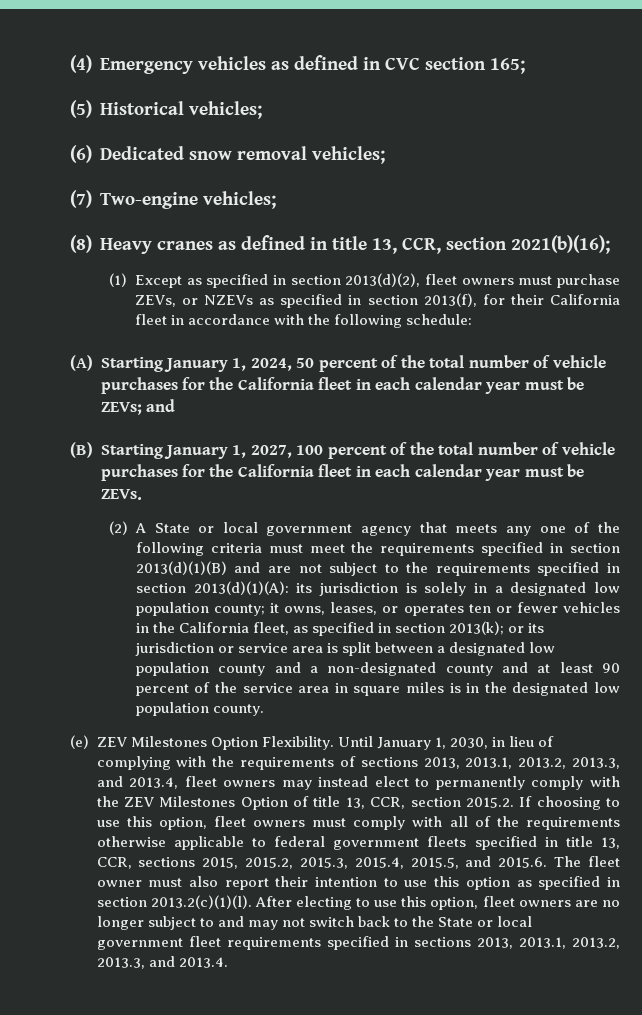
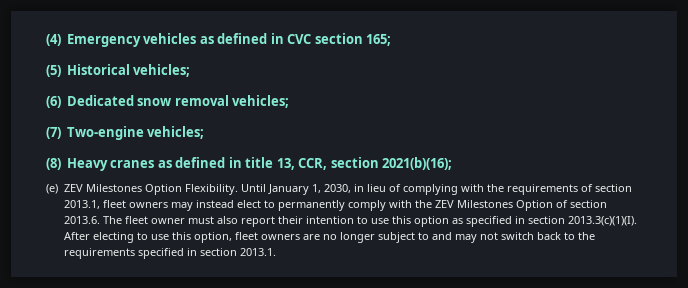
[109,273,620,288] [134,293,621,308] [134,314,473,328] [70,355,606,372] [100,377,585,394] [100,399,175,415] [70,442,615,459] [100,464,585,481] [100,489,142,500] [109,521,620,536] [135,542,621,556] [135,561,620,576] [135,581,620,596] [135,602,621,616] [135,621,545,636] [134,642,556,656] [135,662,621,676] [135,682,620,696] [135,702,264,716] // (1) Except as specified in section 2013(d)(2), fleet owners must purchase ZEVs, or NZEVs as specified in section 2013(f), for their California fleet in accordance with the following schedule: // (A) Starting January 1, 2024, 50 percent of the total number of vehicle purchases for the California fleet in each calendar year must be ZEVs; and // (B) Starting January 1, 2027, 100 percent of the total number of vehicle purchases for the California fleet in each calendar year must be ZEVs. // (2) A State or local government agency that meets any one of the following criteria must meet the requirements specified in section 2013(d)(1)(B) and are not subject to the requirements specified in section 2013(d)(1)(A): its jurisdiction is solely in a designated low population county; it owns, leases, or operates ten or fewer vehicles in the California fleet, as specified in section 2013(k); or its jurisdiction or service area is split between a designated low population county and a non-designated county and at least 90 percent of the service area in square miles is in the designated low population county. -> (453, 163) none
[360,757,620,769] [96,776,179,789] sections 2013, 2013.1, 2013.2, 2013.3, and 2013.4, -> [594,184,632,192] [63,200,100,209] section 2013.1,
[313,796,620,810] [96,816,620,830] [96,836,621,850] [96,856,548,869] title 13, CCR, section 2015.2. If choosing to use this option, fleet owners must comply with all of the requirements otherwise applicable to federal government fleets specified in title 13, CCR, sections 2015, 2015.2, 2015.3, 2015.4, 2015.5, and 2015.6. -> [569,200,607,208] [63,216,100,224] section 2013.6.
[150,895,252,909] 2013.2(c)(1)(l). -> [567,216,637,226] 2013.3(c)(1)(I).
[438,916,533,927] [96,936,620,950] [96,956,228,969] State or local government fleet requirements specified in sections 2013, 2013.1, 2013.2, 2013.3, and 2013.4. -> [63,248,276,259] requirements specified in section 2013.1.

